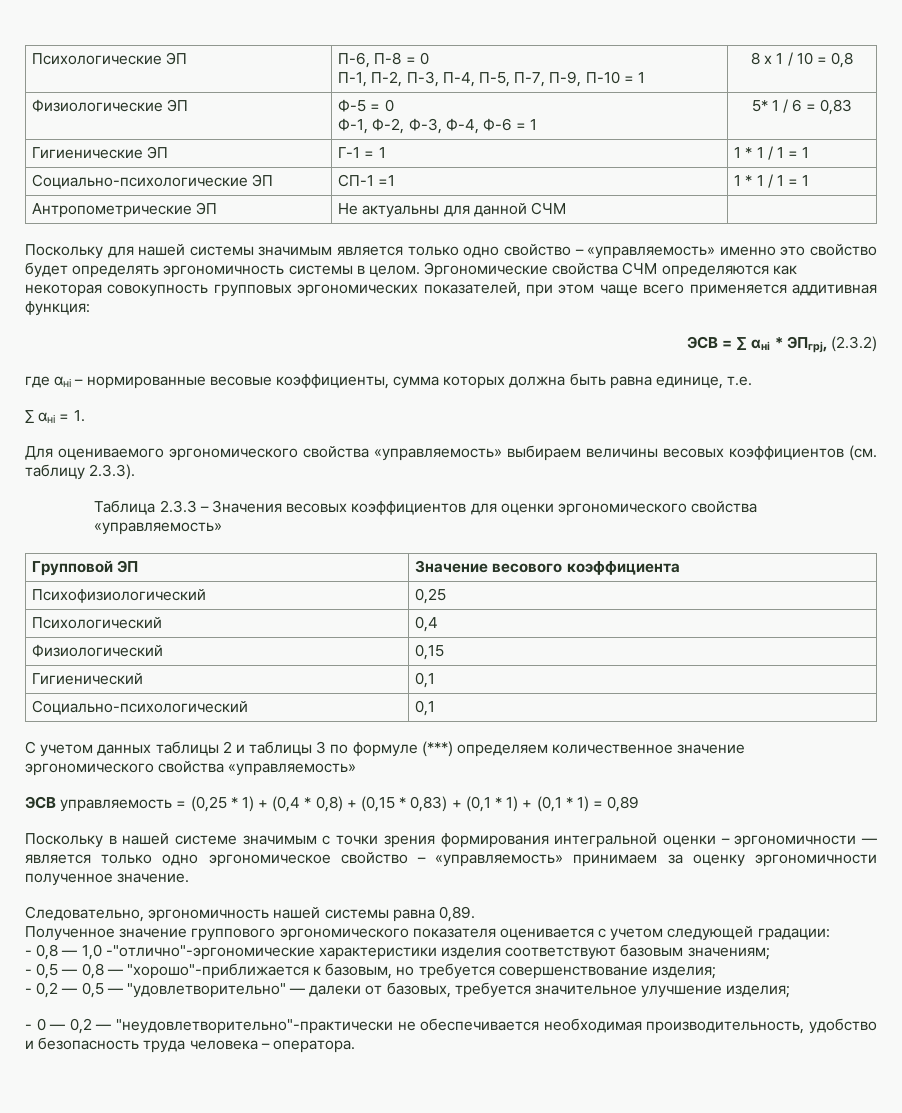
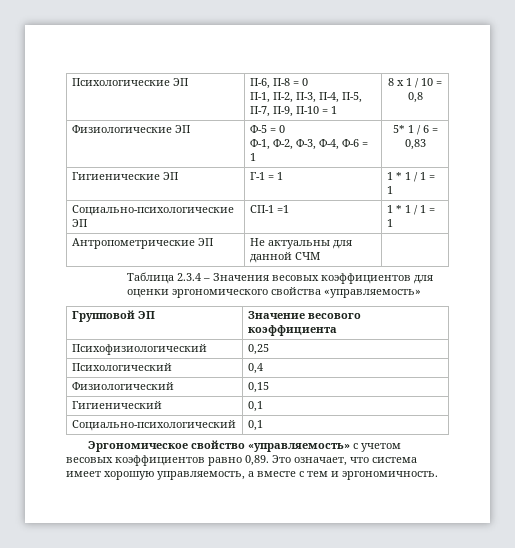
[25,244,878,259] [25,262,797,278] [25,282,877,297] [25,301,90,316] [686,336,877,353] [25,373,753,389] [25,410,85,423] [25,445,877,461] [25,464,136,480] // Поскольку для нашей системы значимым является только одно свойство – «управляемость» именно это свойство будет определять эргономичность системы в целом. Эргономические свойства СЧМ определяются как некоторая совокупность групповых эргономических показателей, при этом чаще всего применяется аддитивная функция: // ЭСВ = ∑ αнi * ЭПгрj, (2.3.2) // где αнi – нормированные весовые коэффициенты, сумма которых должна быть равна единице, т.е. // ∑ αнi = 1. // Для оцениваемого эргономического свойства «управляемость» выбираем величины весовых коэффициентов (см. таблицу 2.3.3). -> (321, 256) none
[159,500,197,513] 2.3.3 -> [176,273,201,281] 2.3.4
[25,741,746,757] [25,761,357,776] [25,796,640,812] [25,833,878,848] [25,852,878,867] [25,873,190,886] [25,906,475,922] [25,926,830,941] [25,944,770,960] [25,963,717,979] [25,982,791,998] [25,1018,878,1034] [25,1037,355,1053] С учетом данных таблицы 2 и таблицы 3 по формуле (***) определяем количественное значение эргономического свойства «управляемость» // ЭСВ управляемость = (0,25 * 1) + (0,4 * 0,8) + (0,15 * 0,83) + (0,1 * 1) + (0,1 * 1) = 0,89 // Поскольку в нашей системе значимым с точки зрения формирования интегральной оценки – эргономичности — является только одно эргономическое свойство – «управляемость» принимаем за оценку эргономичности полученное значение. // Следовательно, эргономичность нашей системы равна 0,89. // Полученное значение группового эргономического показателя оценивается с учетом следующей градации: // - 0,8 — 1,0 -"отлично"-эргономические характеристики изделия соответствуют базовым значениям; // - 0,5 — 0,8 — "хорошо"-приближается к базовым, но требуется совершенствование изделия; // - 0,2 — 0,5 — "удовлетворительно" — далеки от базовых, требуется значительное улучшение изделия; // - 0 — 0,2 — "неудовлетворительно"-практически не обеспечивается необходимая производительность, удобство и безопасность труда человека – оператора. -> [87,440,401,452] [66,455,417,466] [66,471,438,480] Эргономическое свойство «управляемость» с учетом весовых коэффициентов равно 0,89. Это означает, что система имеет хорошую управляемость, а вместе с тем и эргономичность.

